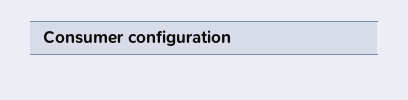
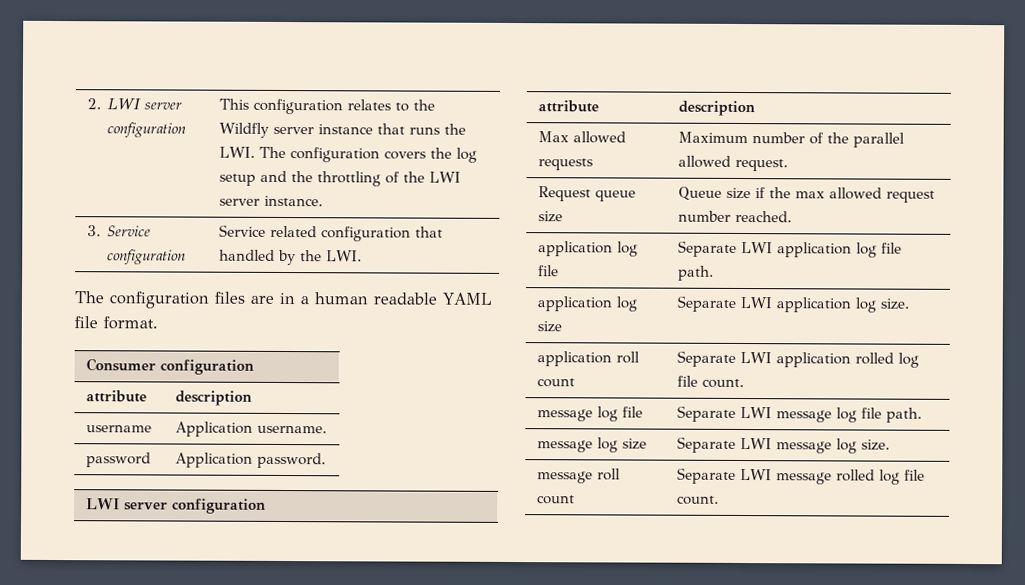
[43,30,232,46] Consumer configuration -> [86,98,183,110] [107,122,187,138] [218,98,435,115] [218,122,466,138] [218,146,477,163] [218,170,461,187] [218,195,323,207] [86,225,152,237] [107,249,187,265] [218,224,443,242] [218,249,362,266] [74,291,492,309] [74,316,158,330] [85,358,254,375] [85,390,147,403] [174,390,252,406] [85,424,152,433] [174,421,327,437] [85,452,151,468] [174,452,326,469] [85,498,266,514] [537,100,599,113] [677,100,755,117] [537,131,626,144] [537,158,593,171] [677,131,905,148] [677,155,788,172] [537,186,636,202] [537,211,563,223] [677,186,935,203] [677,210,792,223] [537,241,638,257] [537,265,559,277] [677,240,902,258] [677,265,714,281] [536,296,637,312] [536,321,562,333] [676,295,909,313] [536,351,640,367] [536,378,575,388] [676,350,919,368] [676,375,744,389] [536,406,643,422] [676,405,922,423] [536,437,647,453] [676,436,890,454] [536,468,621,484] [536,495,575,505] [676,467,925,485] [676,495,719,505] 2. LWI server configuration | This configuration relates to the Wildfly server instance that runs the LWI. The configuration covers the log setup and the throttling of the LWI server instance. // 3. Service configuration | Service related configuration that handled by the LWI. // The configuration files are in a human readable YAML file format. // Consumer configuration // attribute | description // username | Application username. // password | Application password. // LWI server configuration // attribute | description // Max allowed requests | Maximum number of the parallel allowed request. // Request queue size | Queue size if the max allowed request number reached. // application log file | Separate LWI application log file path. // application log size | Separate LWI application log size. // application roll count | Separate LWI application rolled log file count. // message log file | Separate LWI message log file path. // message log size | Separate LWI message log size. // message roll count | Separate LWI message rolled log file count.

